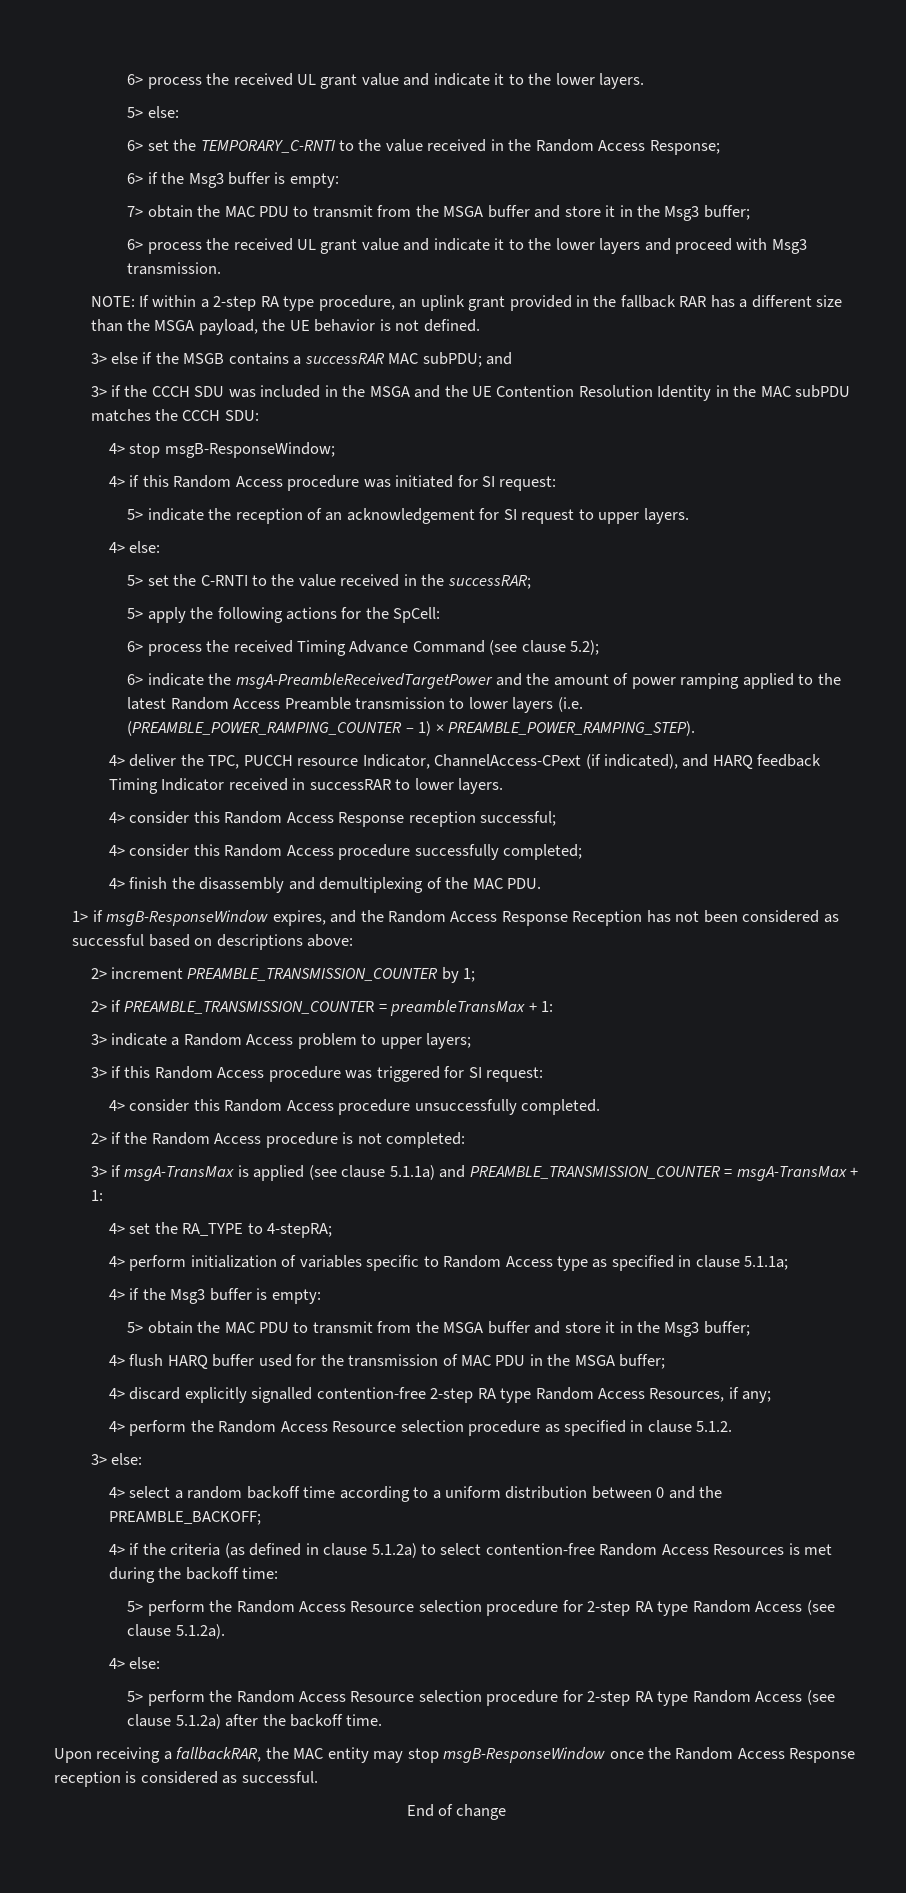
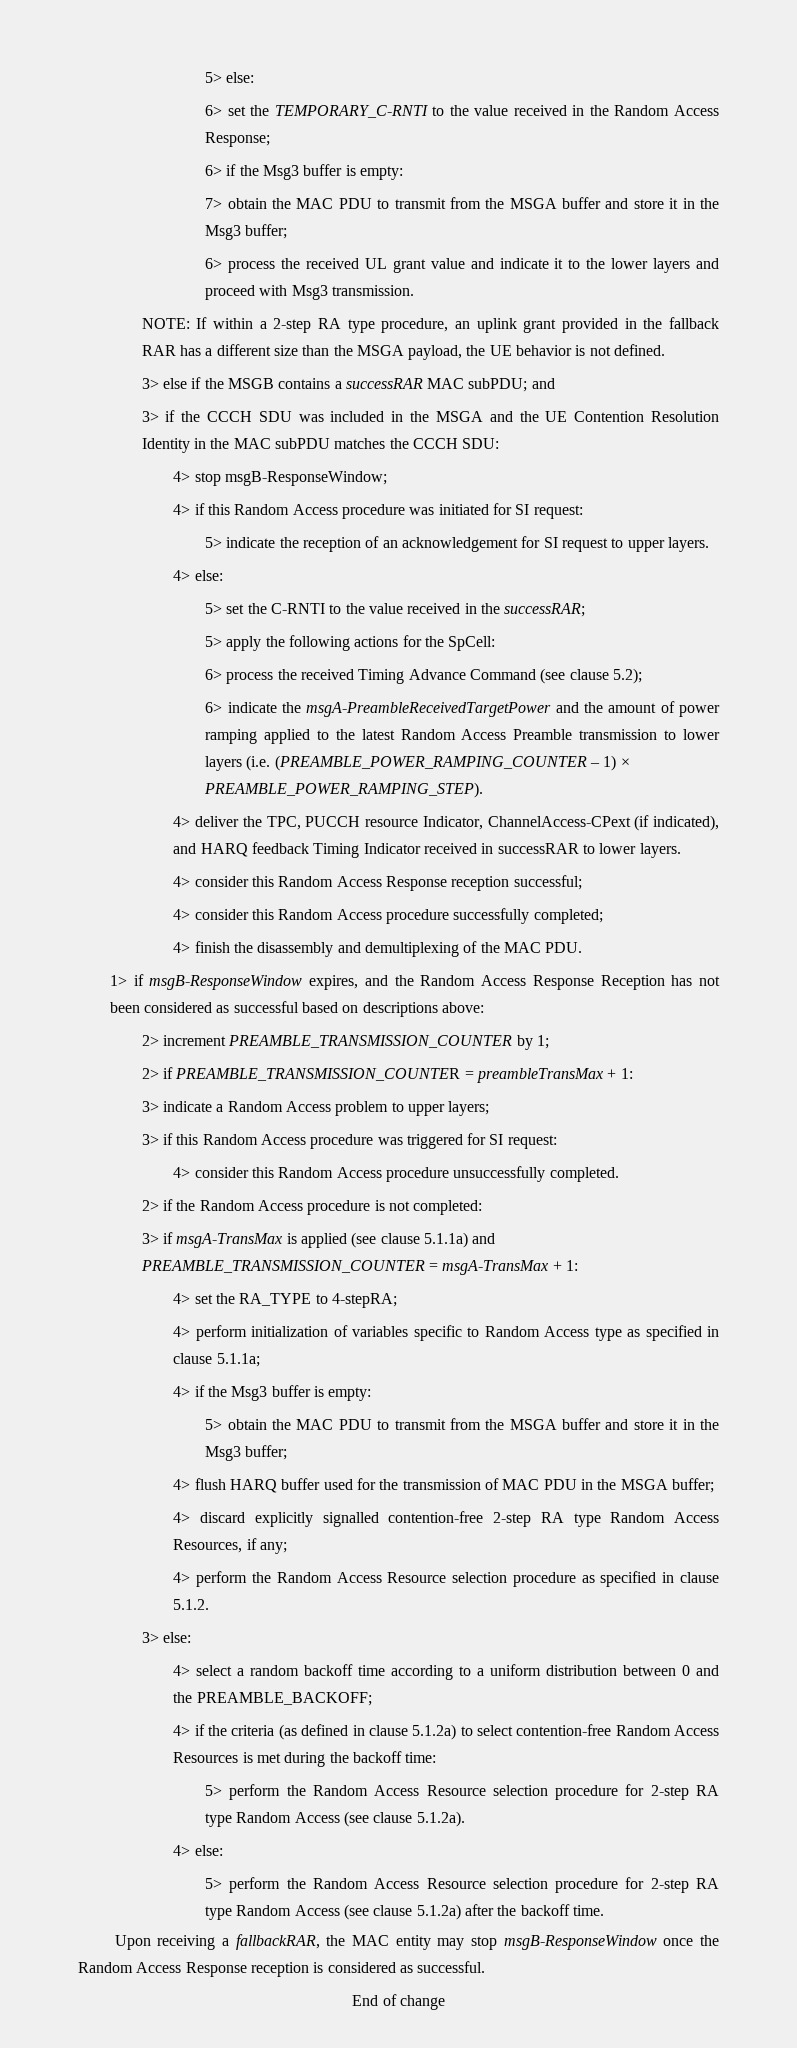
[127,73,645,89] 6> process the received UL grant value and indicate it to the lower layers. // -> (205, 77) none

